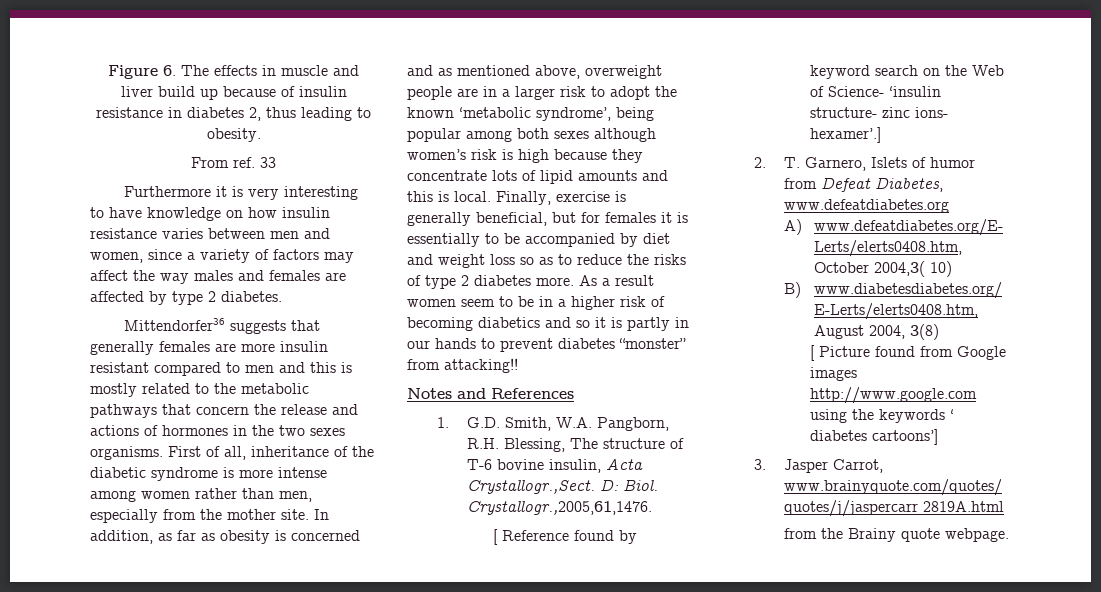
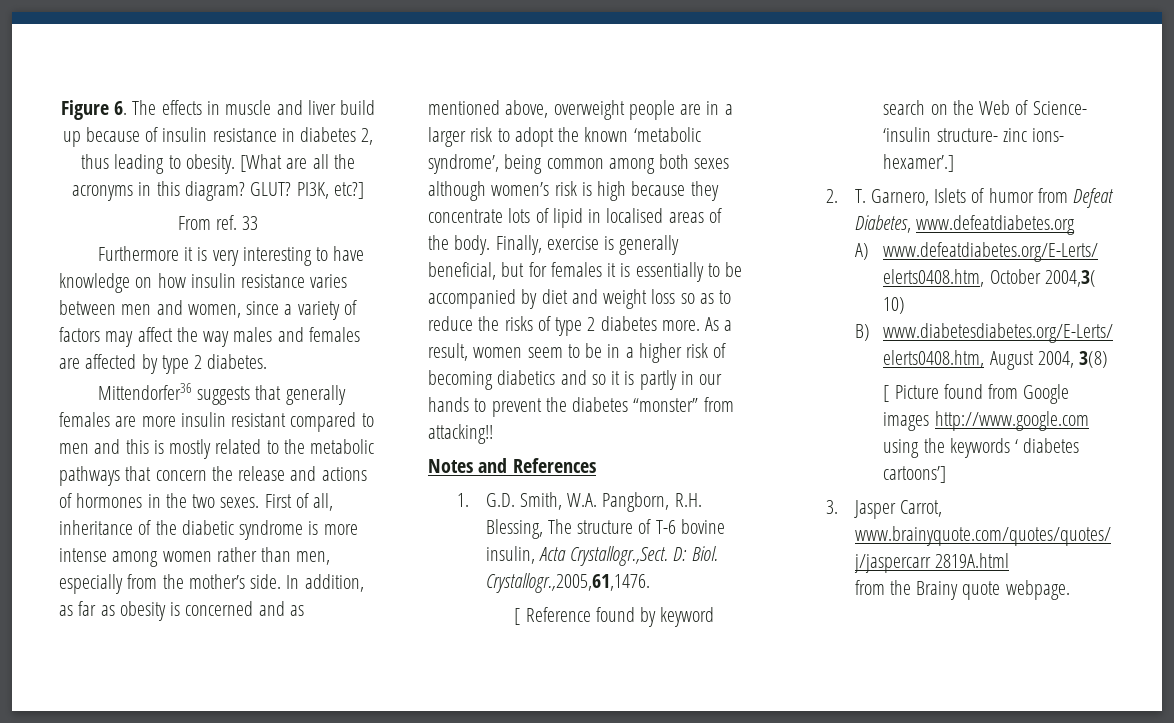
(261, 135) none -> [240,154,355,172] [72,181,364,201] [What are all the acronyms in this diagram? GLUT? PI3K, etc?]
[310,428,345,436] [90,446,163,460] sexes organisms. -> [220,497,260,508] sexes.
[227,509,309,520] mother site. -> [188,574,282,589] mother’s side.
[407,128,461,142] popular -> [546,158,604,169] common
[578,170,668,181] [407,191,491,202] amounts and this is local. -> [588,208,722,223] [428,235,491,255] in localised areas of the body.
[615,275,654,286] result -> [428,343,468,361] result,
(553, 345) none -> [545,397,567,412] the

